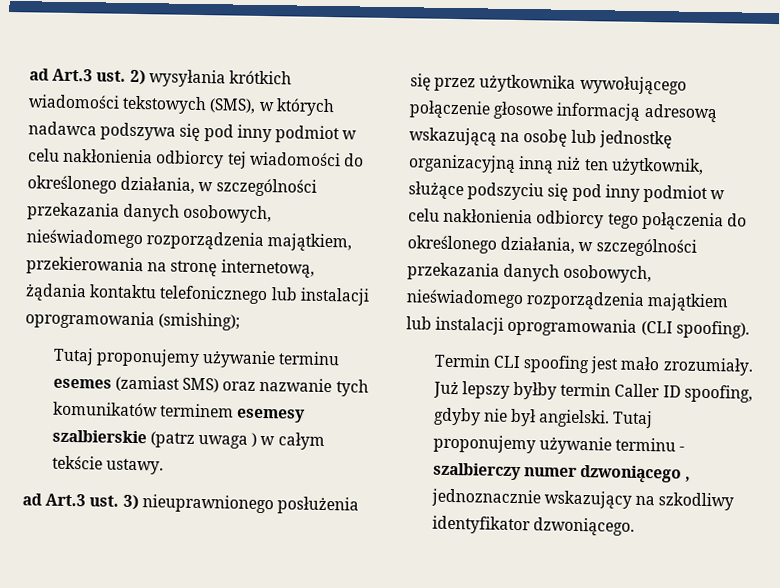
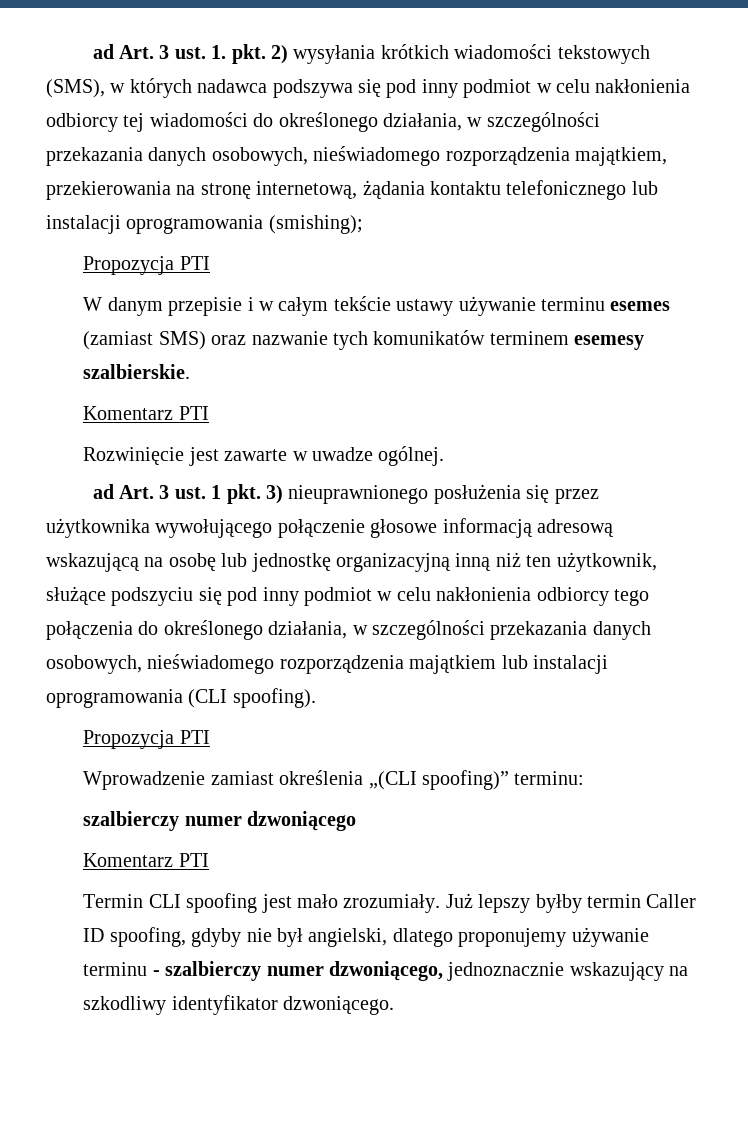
[29,68,127,82] ad Art.3 ust. -> [92,44,266,64] ad Art. 3 ust. 1. pkt.
[52,347,200,368] Tutaj proponujemy -> [83,256,210,275] [83,296,454,316] Propozycja PTI // W danym przepisie i w całym tekście ustawy
[51,429,325,450] [51,455,164,475] [22,493,120,507] szalbierskie (patrz uwaga ) w całym tekście ustawy. // ad Art.3 ust. -> [83,364,191,379] [83,406,209,420] [83,446,445,466] [92,484,261,504] szalbierskie. // Komentarz PTI // Rozwinięcie jest zawarte w uwadze ogólnej. // ad Art. 3 ust. 1 pkt.
(750, 329) none -> [83,730,210,749] [83,770,585,790] [83,811,357,831] [83,853,209,867] // Propozycja PTI // Wprowadzenie zamiast określenia „(CLI spoofing)” terminu: // szalbierczy numer dzwoniącego // Komentarz PTI
[538,409,654,429] angielski. Tutaj -> [308,928,453,947] angielski, dlatego
[580,465,692,484] dzwoniącego , -> [329,961,444,981] dzwoniącego,

